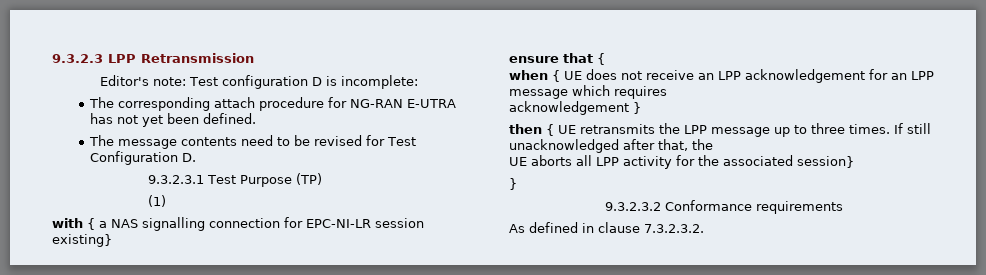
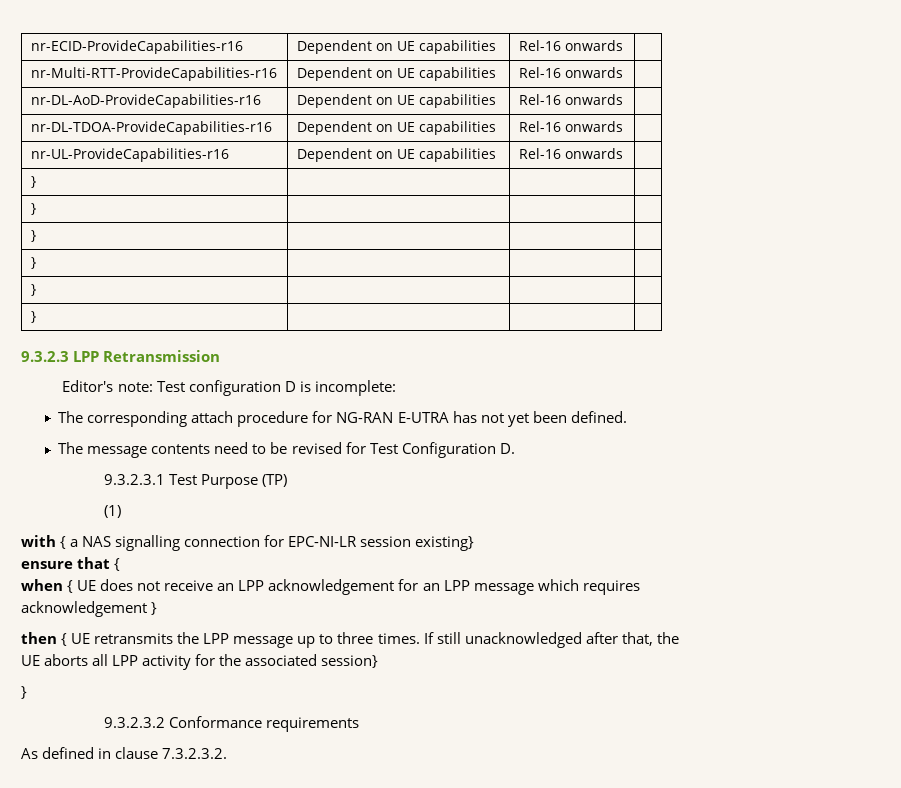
(52, 58) none -> [30,40,243,54] [296,40,496,54] [518,40,623,51] [30,67,277,81] [296,67,496,81] [518,67,623,78] [30,94,261,108] [296,94,496,108] [518,94,623,105] [30,121,272,135] [296,121,496,135] [518,121,623,132] [30,148,229,162] [296,148,496,162] [518,148,623,159] [30,176,36,188] [30,203,36,215] [30,230,36,242] [30,257,36,269] [30,284,36,296] [30,311,36,323] nr-ECID-ProvideCapabilities-r16 | Dependent on UE capabilities | Rel-16 onwards | // nr-Multi-RTT-ProvideCapabilities-r16 | Dependent on UE capabilities | Rel-16 onwards | // nr-DL-AoD-ProvideCapabilities-r16 | Dependent on UE capabilities | Rel-16 onwards | // nr-DL-TDOA-ProvideCapabilities-r16 | Dependent on UE capabilities | Rel-16 onwards | // nr-UL-ProvideCapabilities-r16 | Dependent on UE capabilities | Rel-16 onwards | // } | | | // } | | | // } | | | // } | | | // } | | | // } | | | //

